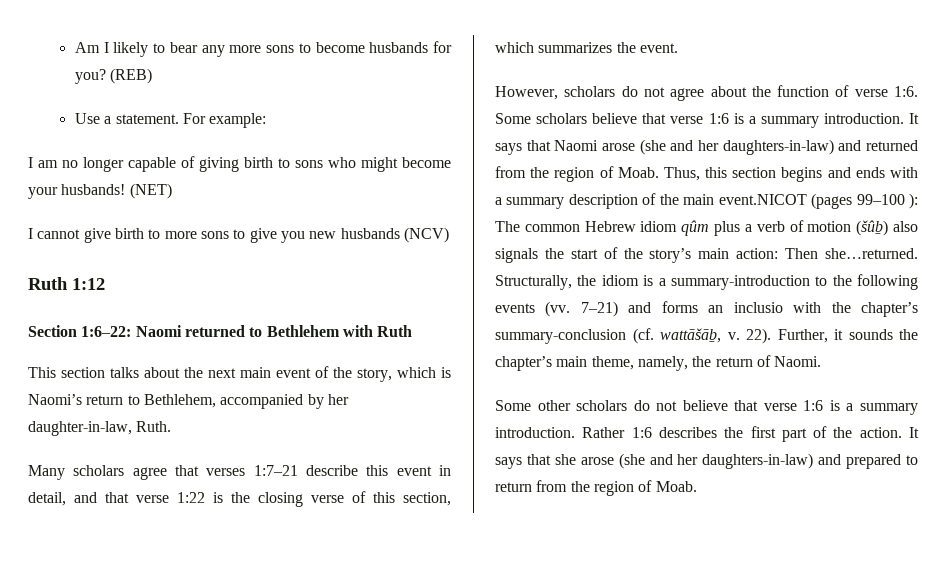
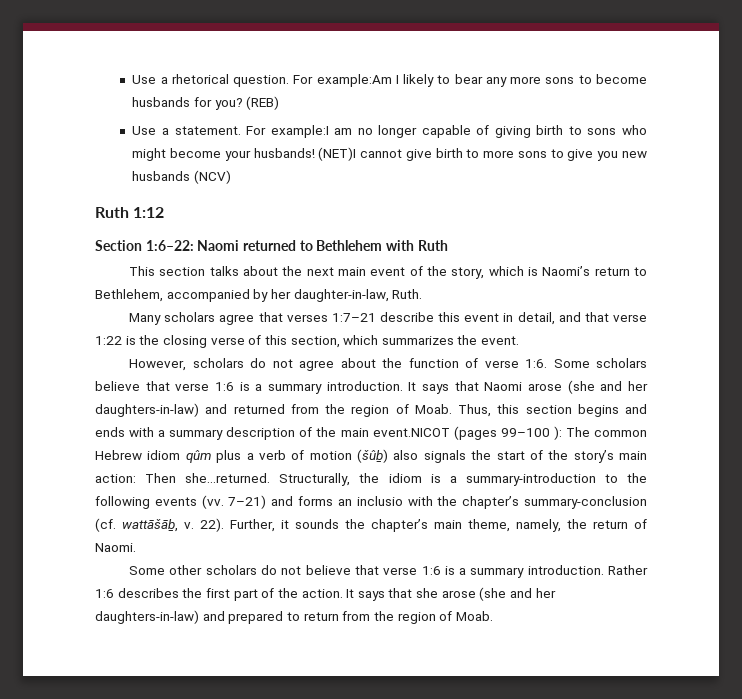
[74,42,100,53] Am -> [132,74,392,87] Use a rhetorical question. For example:Am
[209,113,267,128] [28,157,33,168] example: // I -> [270,125,329,138] example:I
[129,183,172,199] [28,228,33,239] (NET) // I -> [318,147,357,161] (NET)I

